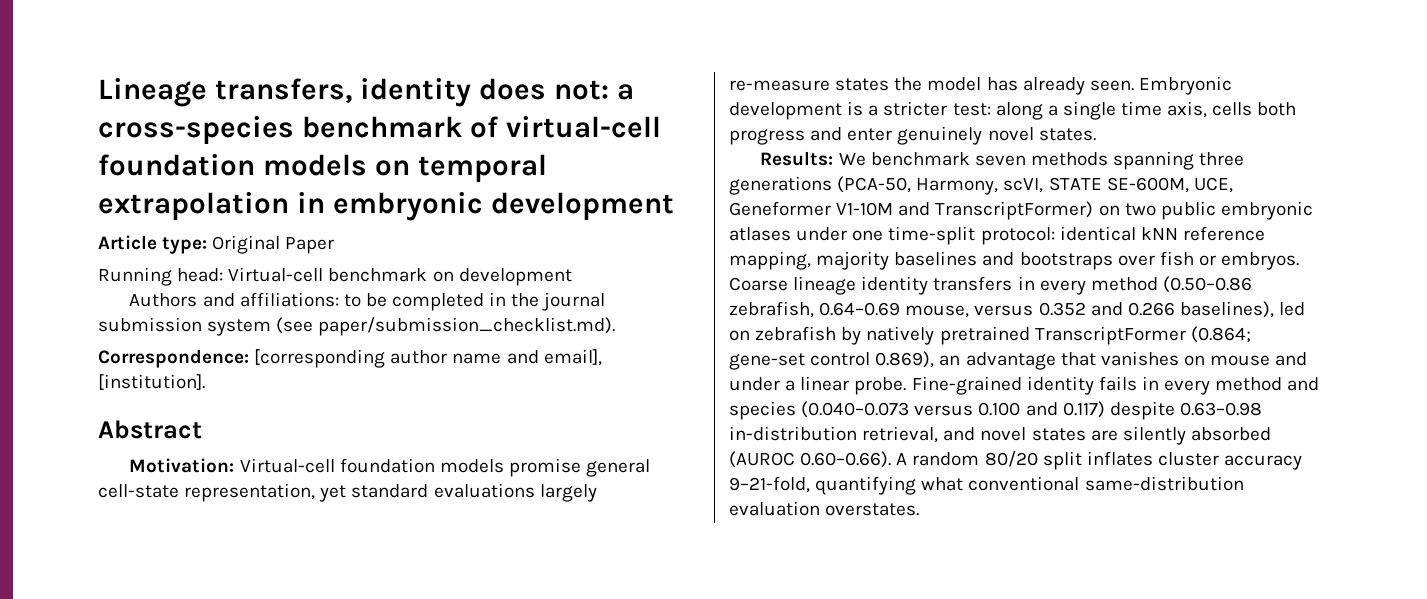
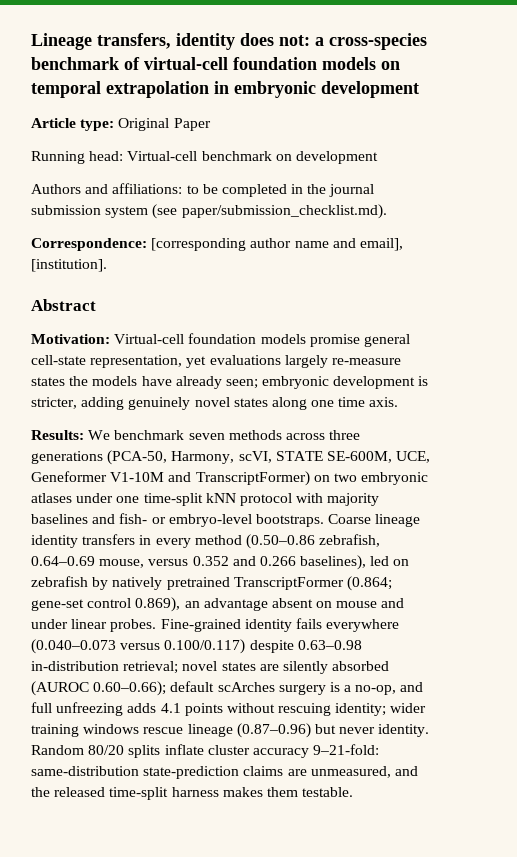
[351,484,429,498] standard -> (207, 362) none
[927,76,1232,95] [729,101,1297,120] [729,126,1096,145] model has already seen. Embryonic development is a stricter test: along a single time axis, cells both progress and enter genuinely novel states. -> [92,376,429,389] [31,397,399,410] models have already seen; embryonic development is stricter, adding genuinely novel states along one time axis.
[1113,151,1195,170] spanning -> [285,433,325,440] across
[1160,201,1216,220] public -> (357, 477) none
[980,226,1265,245] [729,251,1300,270] protocol: identical kNN reference mapping, majority baselines and bootstraps over fish or embryos. -> [205,493,380,506] [31,513,324,527] kNN protocol with majority baselines and fish- or embryo-level bootstraps.
[1060,351,1179,366] that vanishes -> [271,598,313,608] absent
[785,376,1320,395] [729,401,1105,420] a linear probe. Fine-grained identity fails in every method and species (0.040–0.073 versus 0.100 and 0.117) -> [71,618,400,632] [31,639,246,654] linear probes. Fine-grained identity fails everywhere (0.040–0.073 versus 0.100/0.117)
[862,426,976,443] retrieval, and -> [123,661,179,674] retrieval;
[800,451,1303,470] [729,476,1244,495] [729,501,920,516] 0.60–0.66). A random 80/20 split inflates cluster accuracy 9–21-fold, quantifying what conventional same-distribution evaluation overstates. -> [93,681,424,696] [31,702,427,716] [31,723,430,738] [31,744,380,758] [31,766,418,779] [31,787,354,800] 0.60–0.66); default scArches surgery is a no-op, and full unfreezing adds 4.1 points without rescuing identity; wider training windows rescue lineage (0.87–0.96) but never identity. Random 80/20 splits inflate cluster accuracy 9–21-fold: same-distribution state-prediction claims are unmeasured, and the released time-split harness makes them testable.

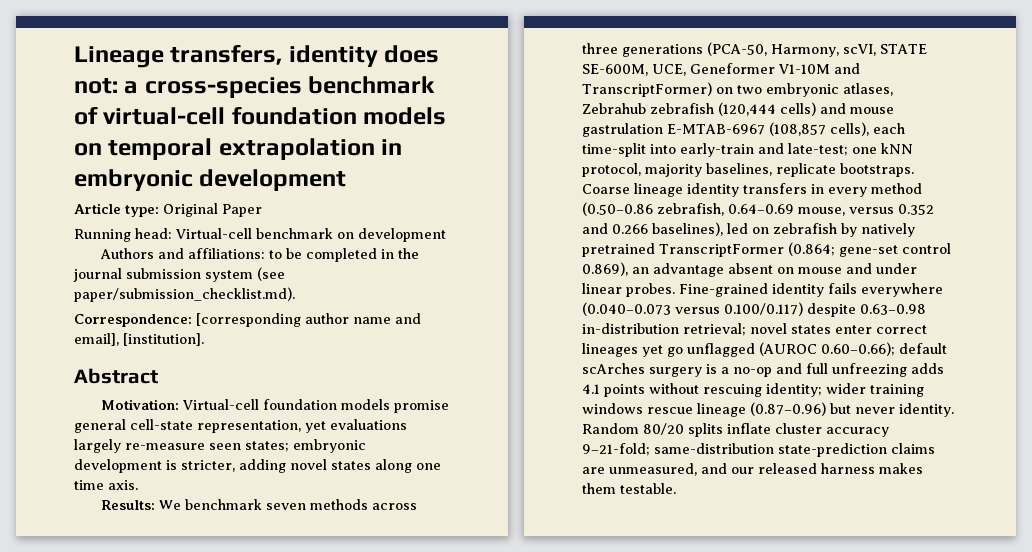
[31,376,258,389] states the models have already seen; -> [209,441,289,452] seen states;
[128,397,191,410] genuinely -> (286, 466) none
[31,493,380,506] [31,513,252,527] atlases under one time-split kNN protocol with majority baselines and fish- or embryo-level -> [843,83,893,96] [582,102,894,116] [582,122,905,137] [582,143,913,157] [582,163,836,177] atlases, Zebrahub zebrafish (120,444 cells) and mouse gastrulation E-MTAB-6967 (108,857 cells), each time-split into early-train and late-test; one kNN protocol, majority baselines, replicate
[259,661,390,674] are silently absorbed -> [835,325,927,334] [582,343,755,357] enter correct lineages yet go unflagged
[355,685,397,695] no-op, -> [733,367,772,377] no-op
[313,744,380,755] 9–21-fold: -> [582,443,650,456] 9–21-fold;
[31,787,169,800] the released time-split -> [731,463,817,474] our released

